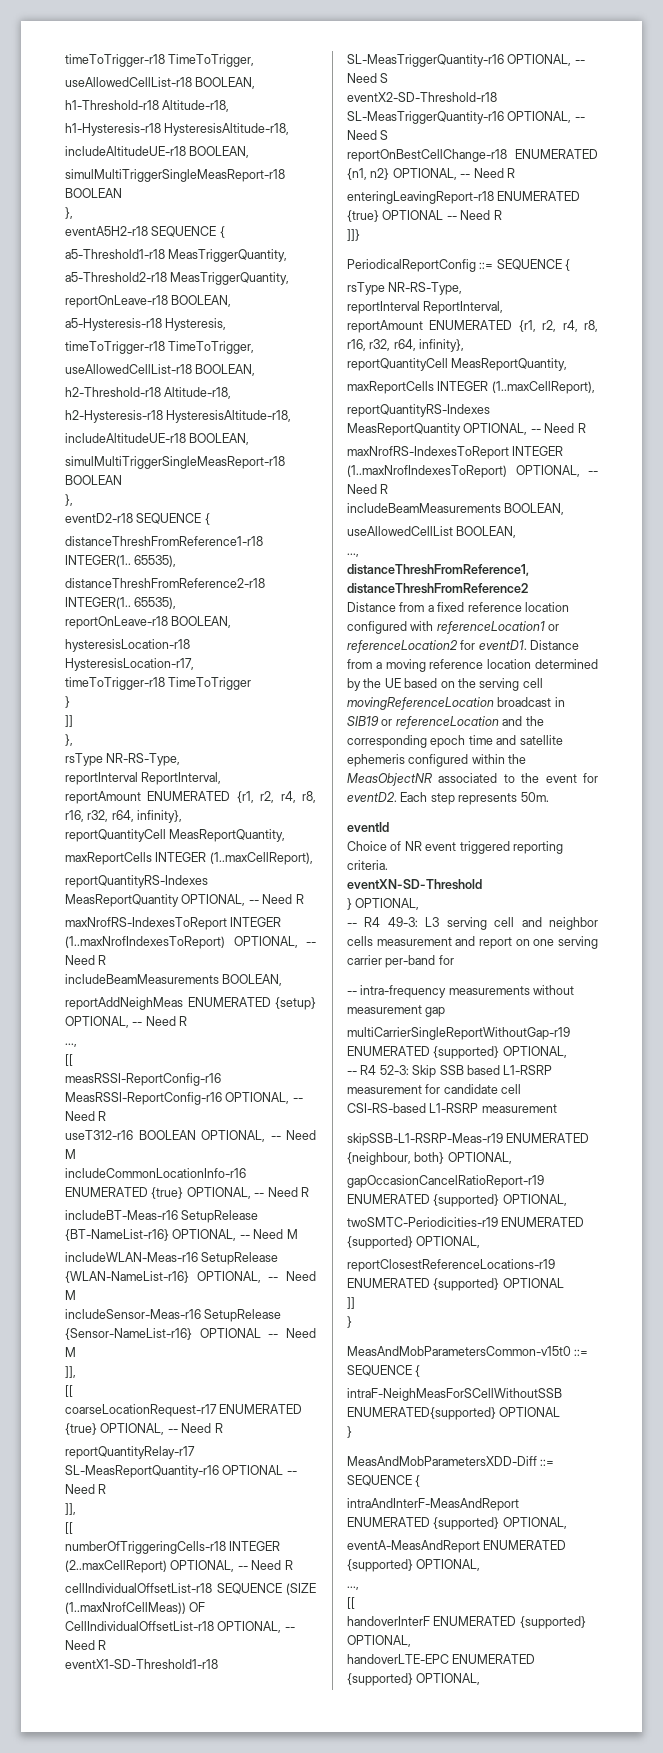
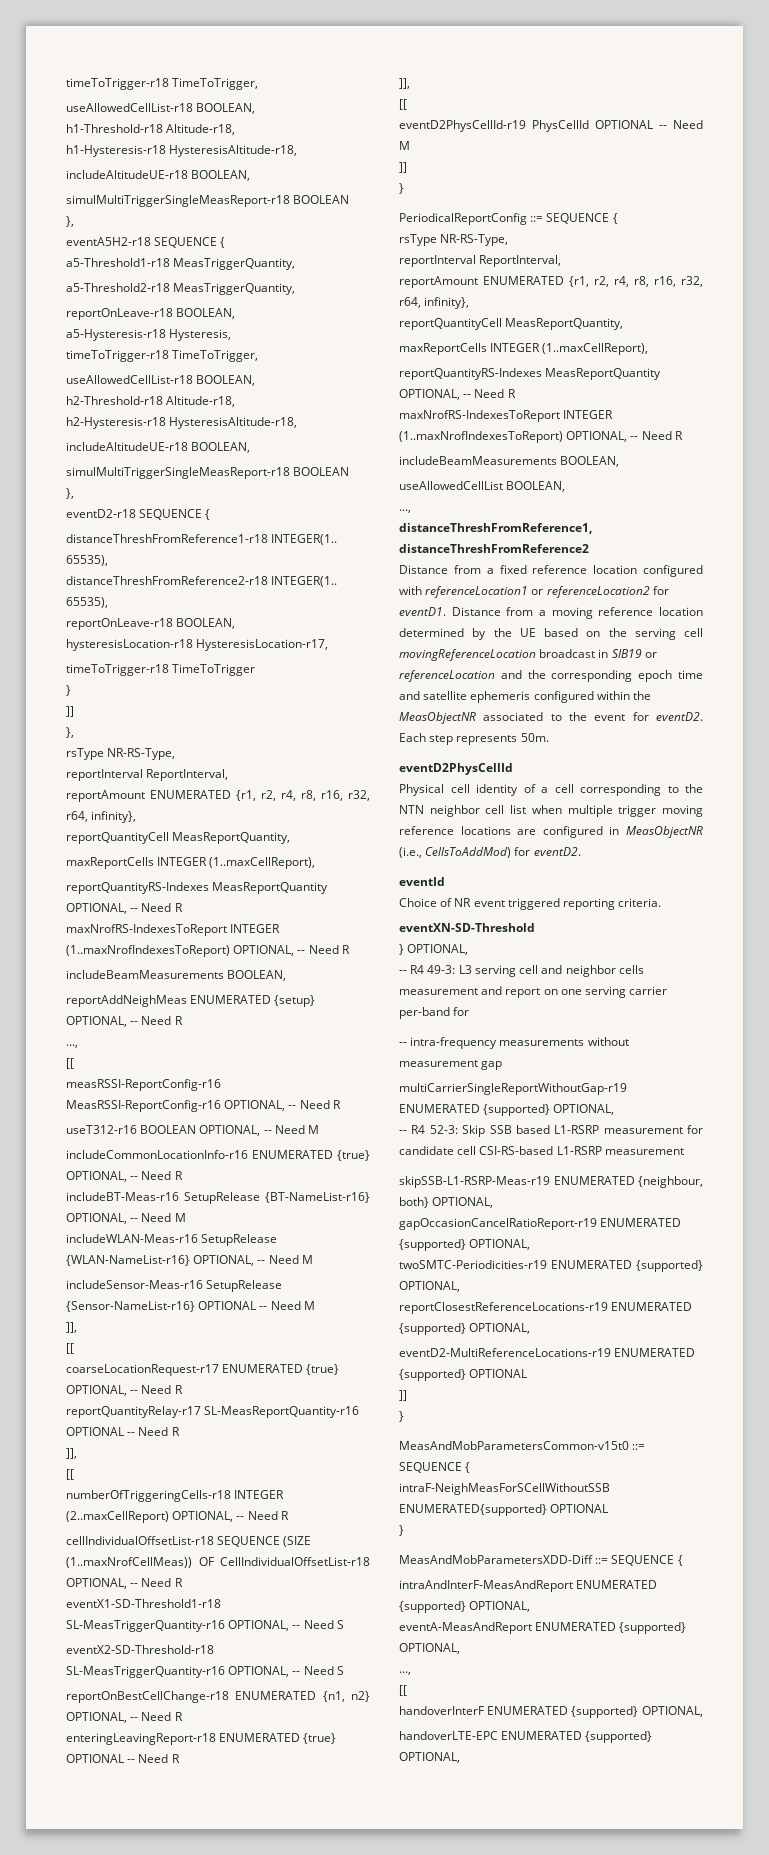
[347,229,360,241] ]]} -> [399,78,410,89] [399,99,407,110] [399,120,703,132] [399,141,410,150] [399,162,407,173] [399,183,404,194] ]], // [[ // eventD2PhysCellId-r19 PhysCellId OPTIONAL -- Need M // ]] // }
(549, 797) none -> [399,763,513,775] [399,784,703,796] [399,805,703,817] [399,826,703,838] [399,847,581,858] // eventD2PhysCellId // Physical cell identity of a cell corresponding to the NTN neighbor cell list when multiple trigger moving reference locations are configured in MeasObjectNR (i.e., CellsToAddMod) for eventD2.
(500, 1284) none -> [469,1323,531,1334] [399,1348,696,1357] [399,1369,466,1381] OPTIONAL, // eventD2-MultiReferenceLocations-r19 ENUMERATED {supported}

